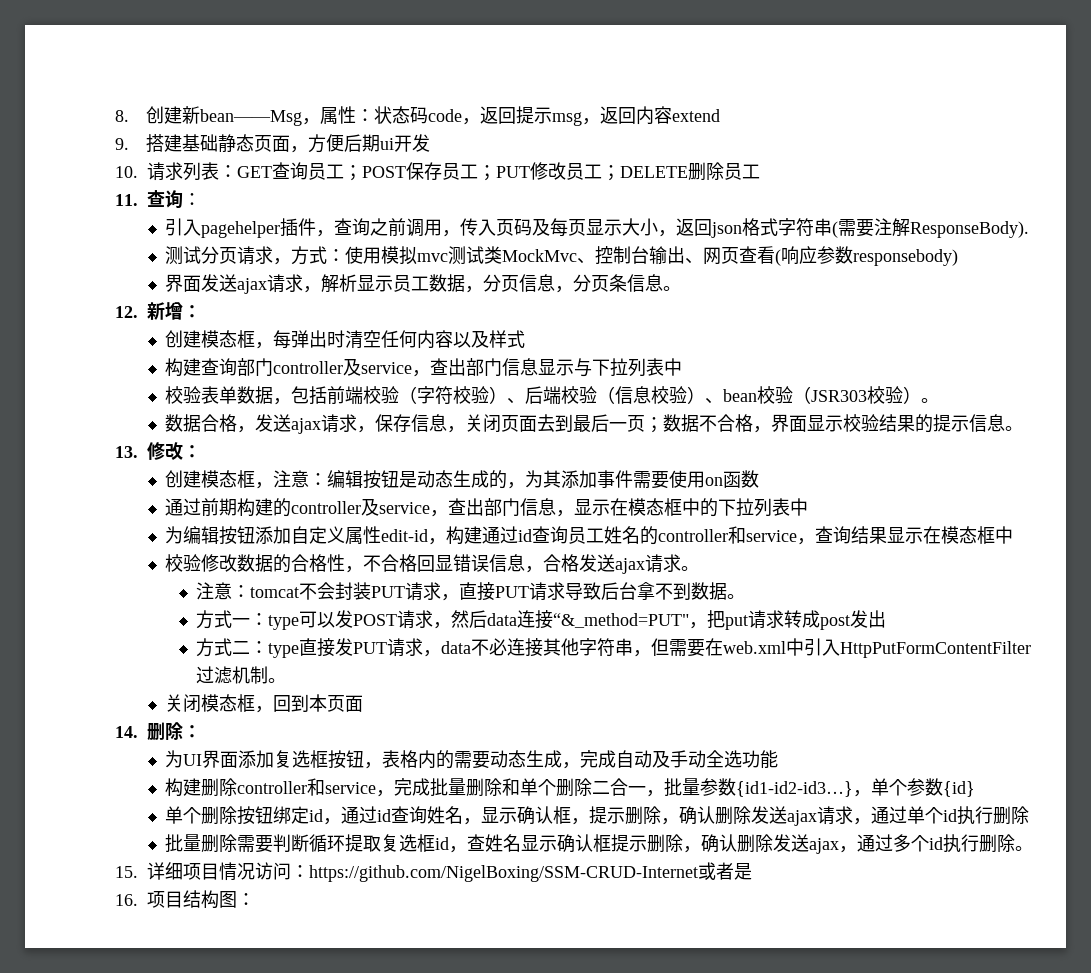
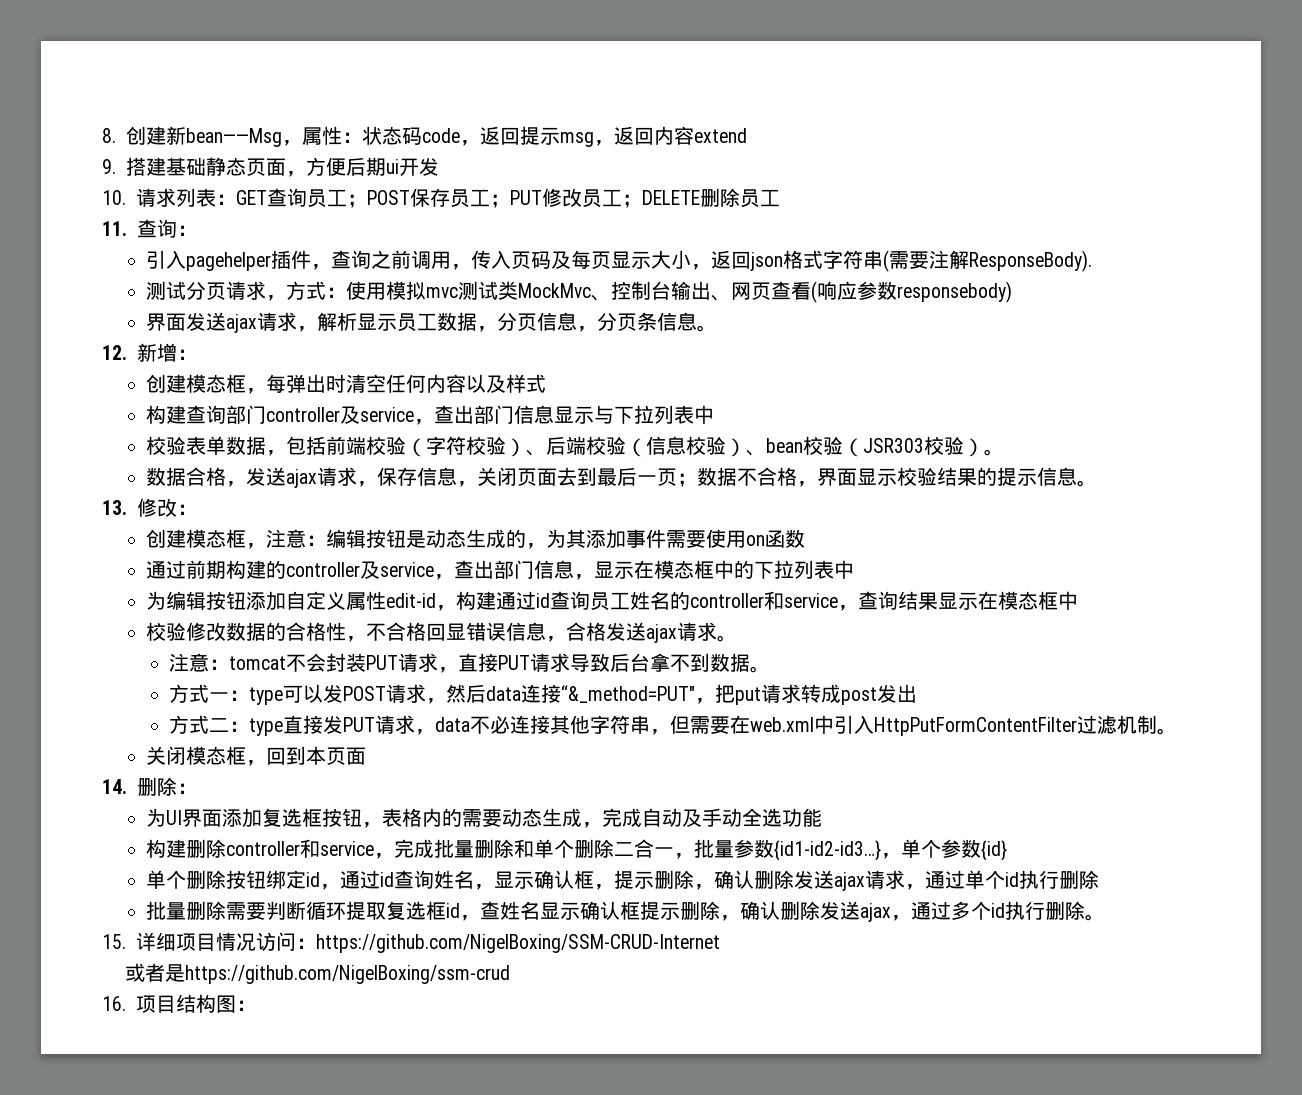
(698, 873) none -> (720, 943) //
(752, 871) none -> [184,965,510,984] https://github.com/NigelBoxing/ssm-crud

